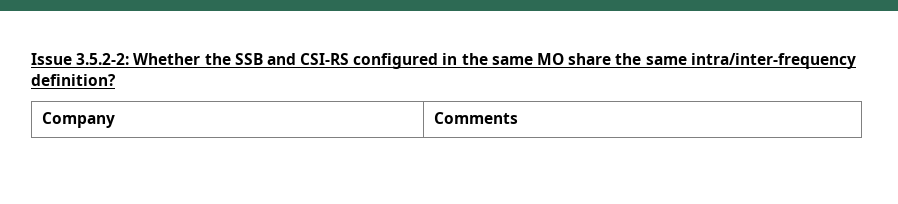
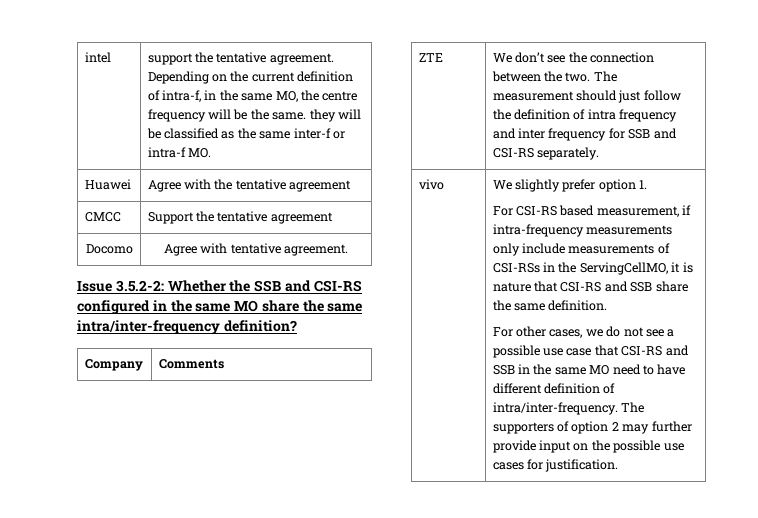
(31, 59) none -> [84,52,111,63] [147,52,334,65] [147,71,354,84] [147,90,358,102] [147,109,361,122] [146,128,345,139] [147,147,212,158] [84,179,131,190] [147,179,352,192] [84,212,121,222] [147,211,333,224] [85,244,133,254] [163,243,349,256] intel | support the tentative agreement. Depending on the current definition of intra-f, in the same MO, the centre frequency will be the same. they will be classified as the same inter-f or intra-f MO. // Huawei | Agree with the tentative agreement // CMCC | Support the tentative agreement // Docomo | Agree with tentative agreement. //
(518, 118) none -> [418,53,443,62] [492,52,655,63] [491,71,617,82] [492,90,681,103] [492,109,678,122] [492,128,677,141] [492,147,600,160] [418,179,444,190] [492,179,648,192] [492,205,692,217] [492,224,673,237] [492,243,670,256] [492,262,693,275] [492,281,688,292] [492,300,608,311] [492,326,675,338] [492,345,689,358] [492,364,686,375] [492,383,616,394] [492,402,645,415] [492,421,692,434] [492,440,684,453] [492,459,619,472] // ZTE | We don’t see the connection between the two. The measurement should just follow the definition of intra frequency and inter frequency for SSB and CSI-RS separately. // vivo | We slightly prefer option 1. // For CSI-RS based measurement, if intra-frequency measurements only include measurements of CSI-RSs in the ServingCellMO, it is nature that CSI-RS and SSB share the same definition. // For other cases, we do not see a possible use case that CSI-RS and SSB in the same MO need to have different definition of intra/inter-frequency. The supporters of option 2 may further provide input on the possible use cases for justification.

